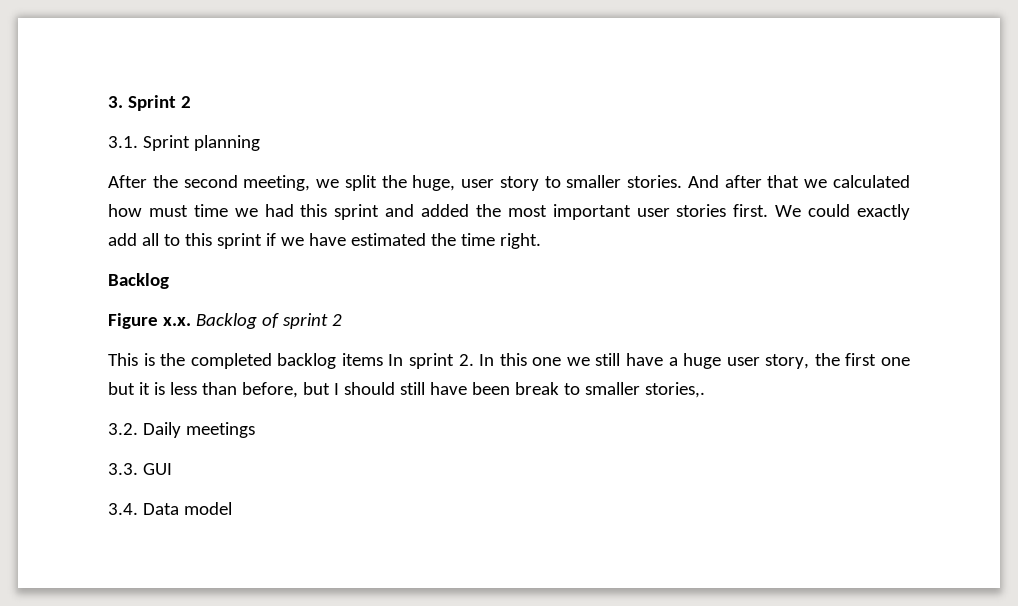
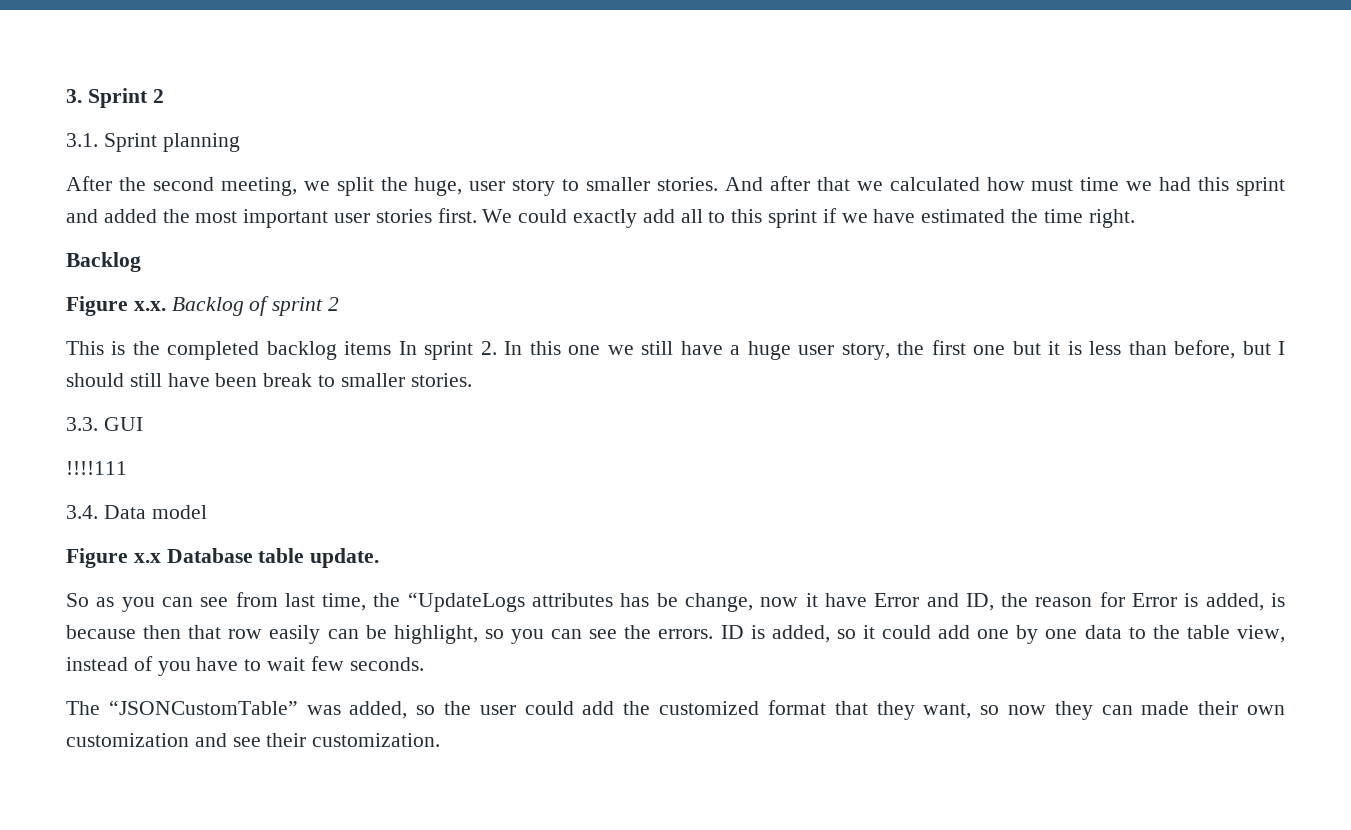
[644,382,705,398] [108,422,255,438] stories,. // 3.2. Daily meetings -> [410,373,472,387] stories.
(172, 469) none -> [66,461,127,475] // !!!!111
(232, 508) none -> [66,548,380,568] [66,592,1285,612] [66,625,1286,644] [66,656,424,676] [66,700,1286,720] [66,733,441,747] // Figure x.x Database table update. // So as you can see from last time, the “UpdateLogs attributes has be change, now it have Error and ID, the reason for Error is added, is because then that row easily can be highlight, so you can see the errors. ID is added, so it could add one by one data to the table view, instead of you have to wait few seconds. // The “JSONCustomTable” was added, so the user could add the customized format that they want, so now they can made their own customization and see their customization.

